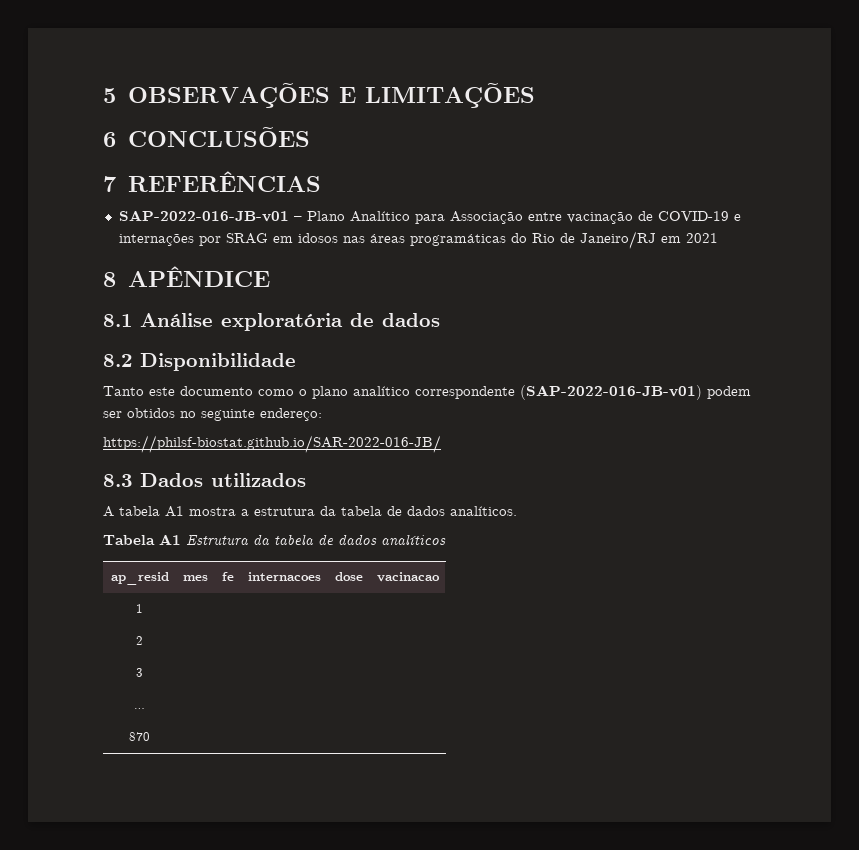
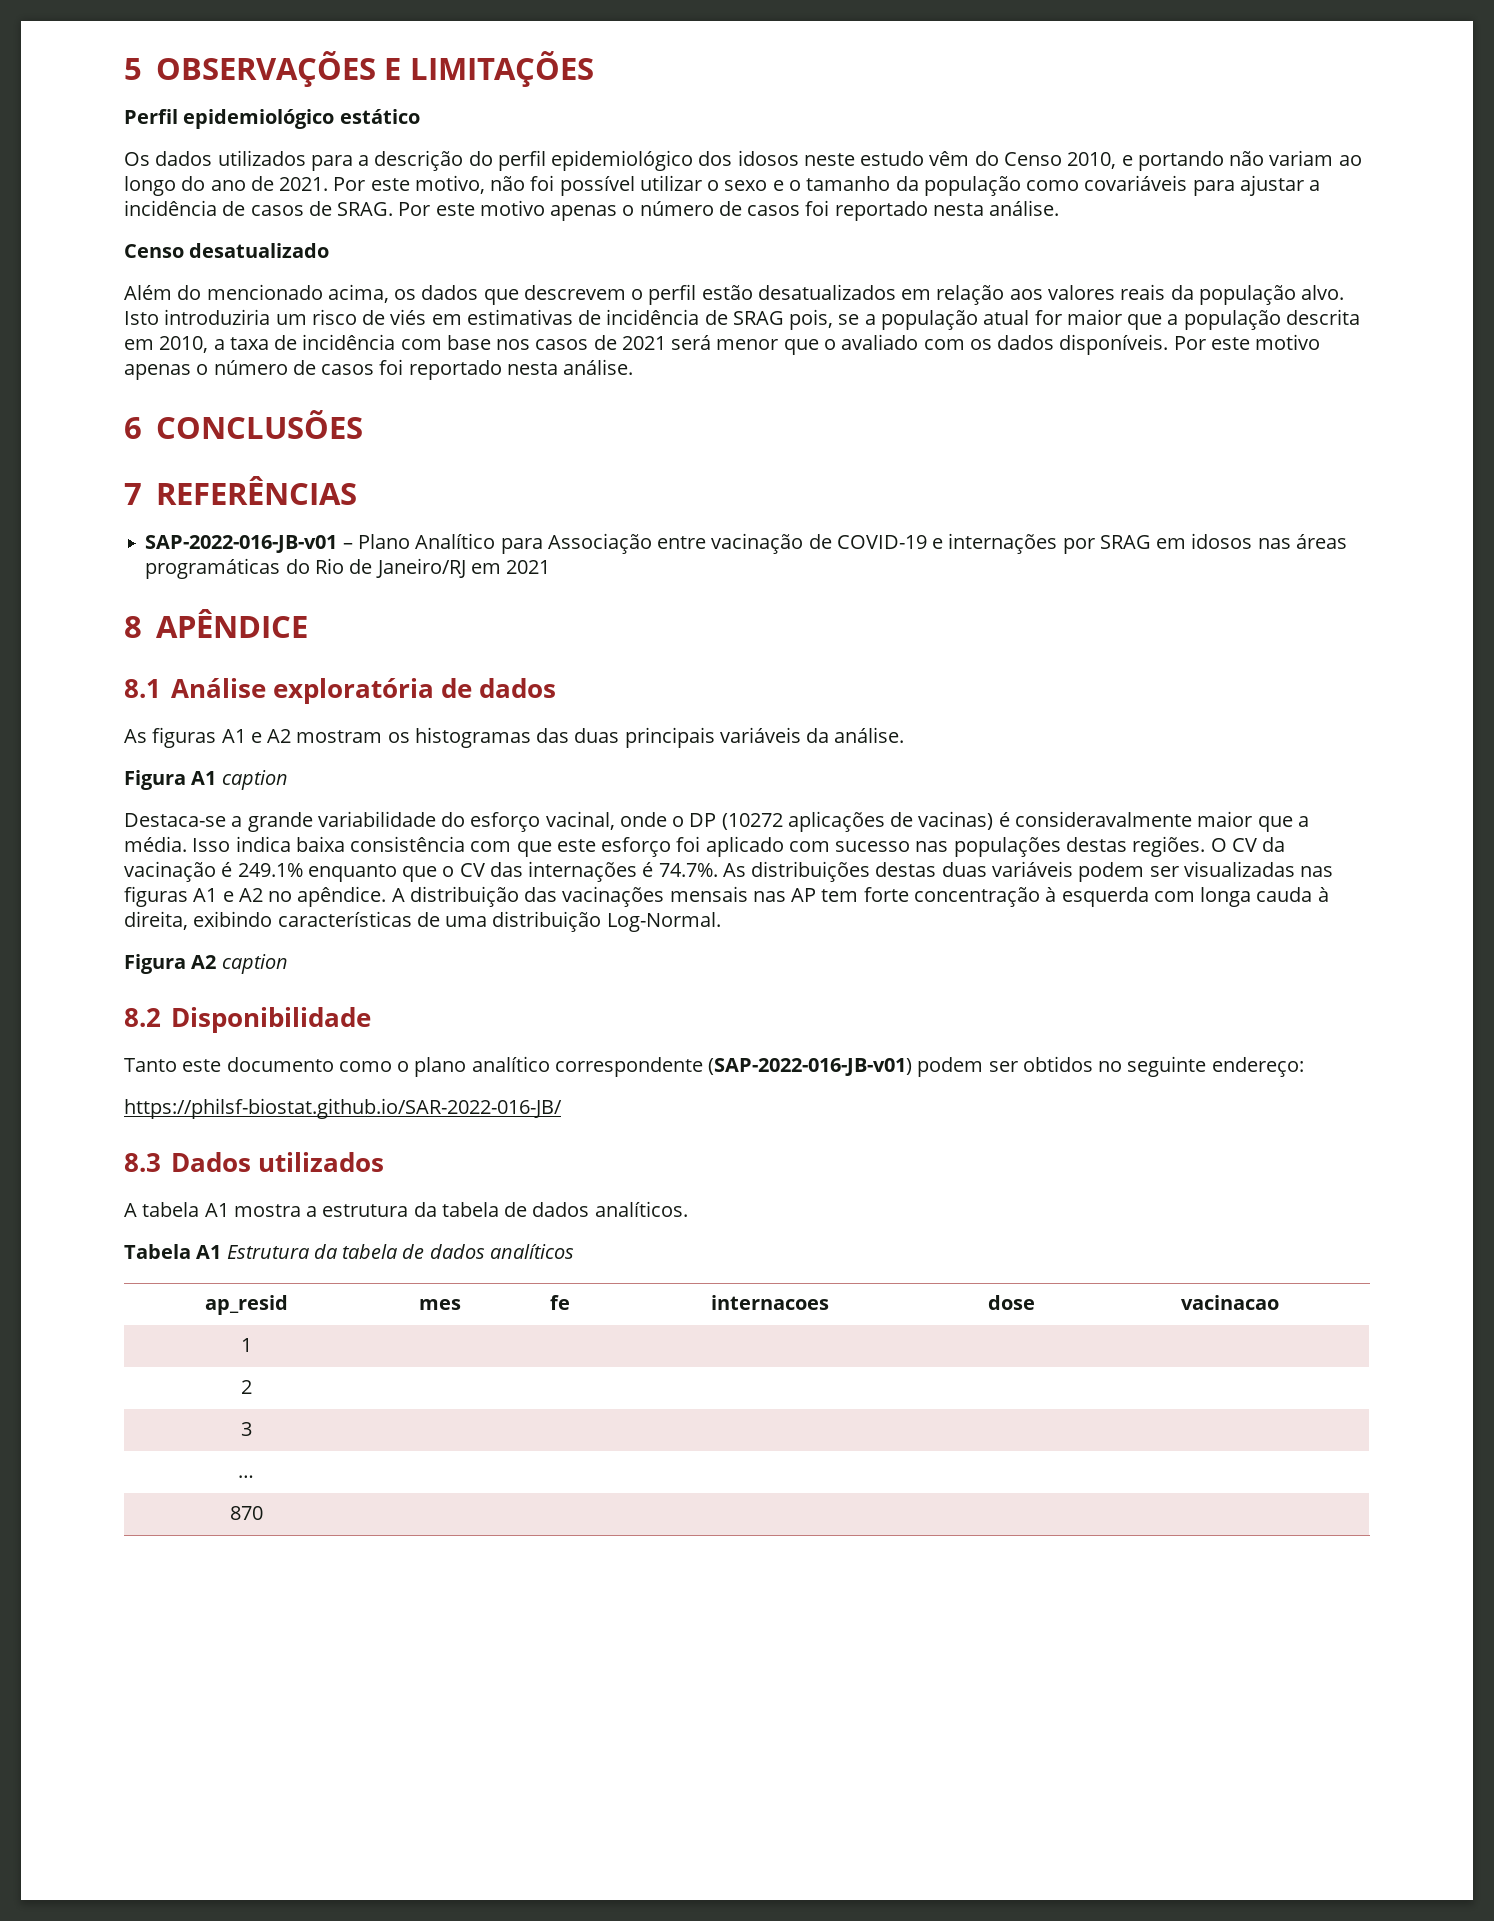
(535, 95) none -> [124,109,420,129] [124,150,1362,171] [124,175,1321,196] [124,200,1060,221] [124,243,330,258] [124,284,1345,305] [124,309,1360,330] [124,334,1321,355] [124,359,634,380] // Perfil epidemiológico estático // Os dados utilizados para a descrição do perfil epidemiológico dos idosos neste estudo vêm do Censo 2010, e portando não variam ao longo do ano de 2021. Por este motivo, não foi possível utilizar o sexo e o tamanho da população como covariáveis para ajustar a incidência de casos de SRAG. Por este motivo apenas o número de casos foi reportado nesta análise. // Censo desatualizado // Além do mencionado acima, os dados que descrevem o perfil estão desatualizados em relação aos valores reais da população alvo. Isto introduziria um risco de viés em estimativas de incidência de SRAG pois, se a população atual for maior que a população descrita em 2010, a taxa de incidência com base nos casos de 2021 será menor que o avaliado com os dados disponíveis. Por este motivo apenas o número de casos foi reportado nesta análise.
(441, 320) none -> [124,727,905,748] [124,770,288,790] [124,811,1309,832] [124,836,1286,857] [124,861,1334,882] [124,886,1329,907] [124,911,721,932] [124,954,288,974] // As figuras A1 e A2 mostram os histogramas das duas principais variáveis da análise. // Figura A1 caption // Destaca-se a grande variabilidade do esforço vacinal, onde o DP (10272 aplicações de vacinas) é consideravalmente maior que a média. Isso indica baixa consistência com que este esforço foi aplicado com sucesso nas populações destas regiões. O CV da vacinação é 249.1% enquanto que o CV das internações é 74.7%. As distribuições destas duas variáveis podem ser visualizadas nas figuras A1 e A2 no apêndice. A distribuição das vacinações mensais nas AP tem forte concentração à esquerda com longa cauda à direita, exibindo características de uma distribuição Log-Normal. // Figura A2 caption

